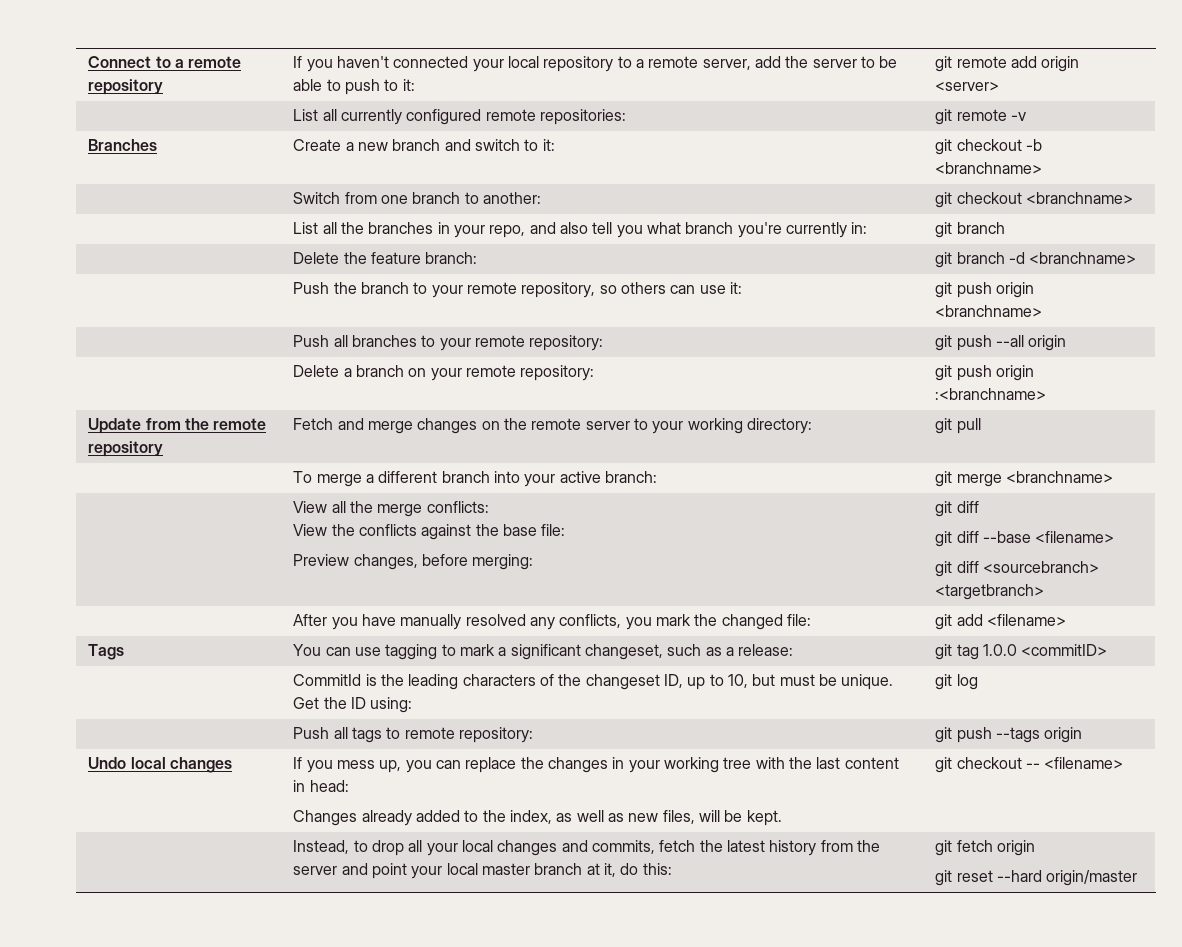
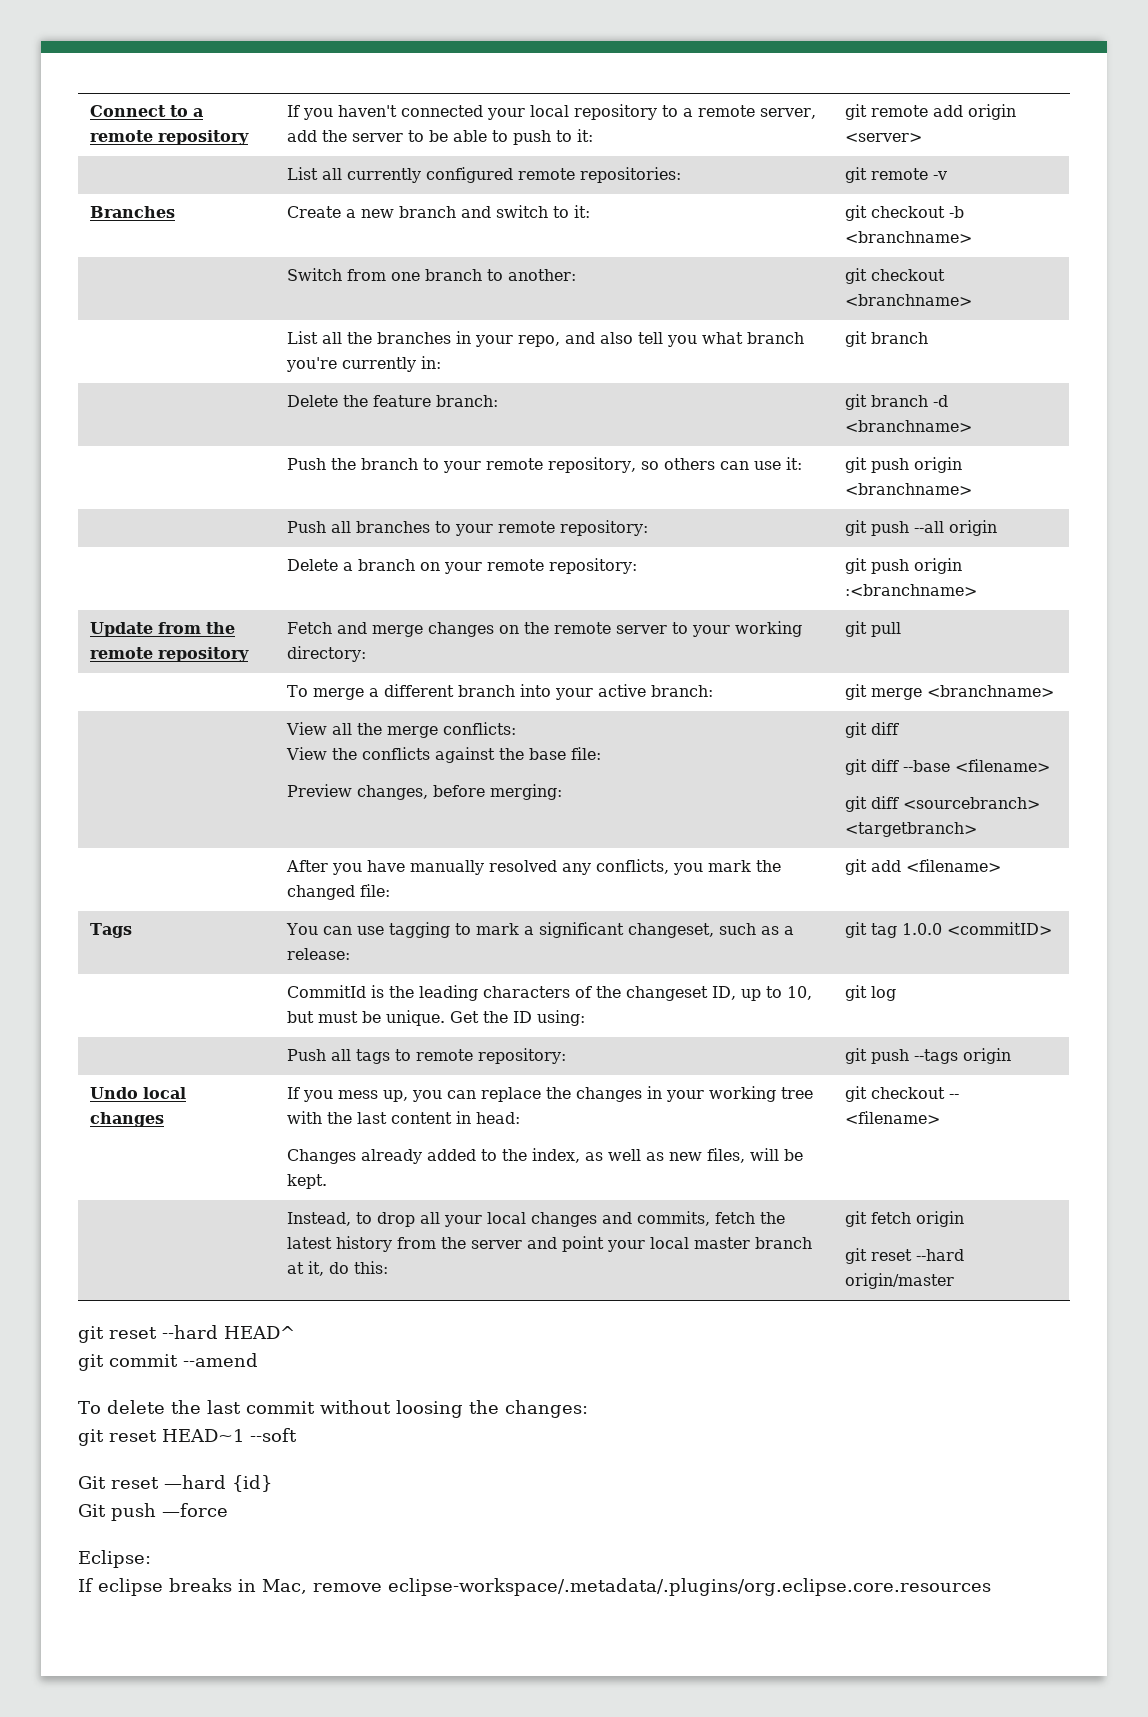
(1138, 878) none -> [78,1325,295,1343] [78,1353,258,1371] [78,1400,588,1418] [78,1428,297,1446] [78,1475,272,1492] [78,1503,228,1521] [78,1550,151,1568] [78,1578,991,1596] // git reset --hard HEAD^ // git commit --amend // To delete the last commit without loosing the changes: // git reset HEAD~1 --soft // Git reset —hard {id} // Git push —force // Eclipse: // If eclipse breaks in Mac, remove eclipse-workspace/.metadata/.plugins/org.eclipse.core.resources

